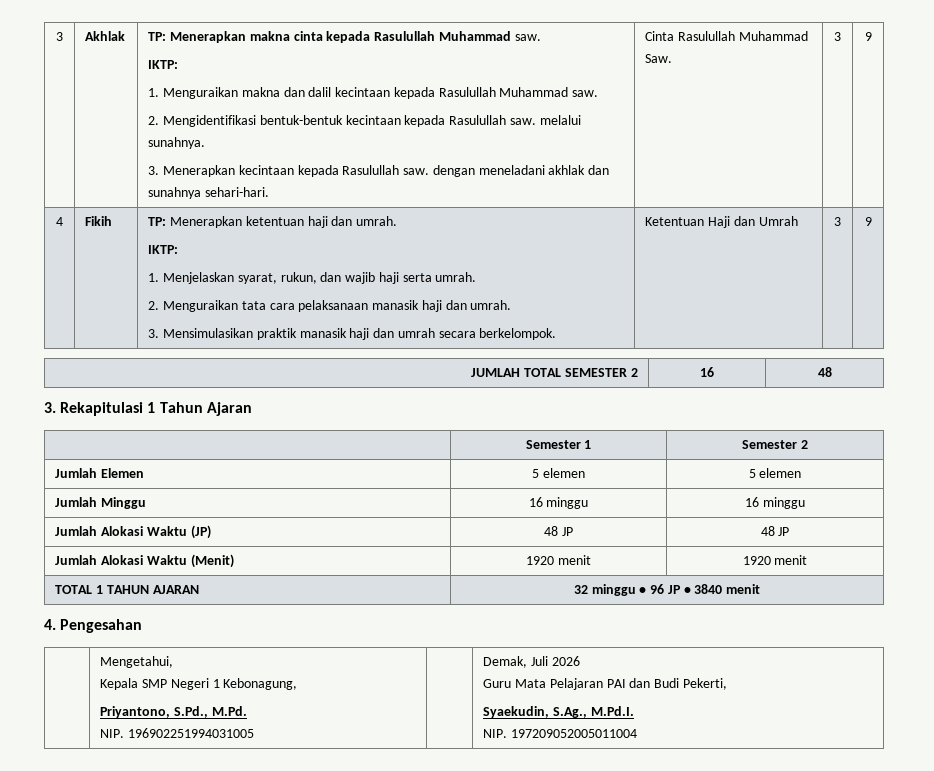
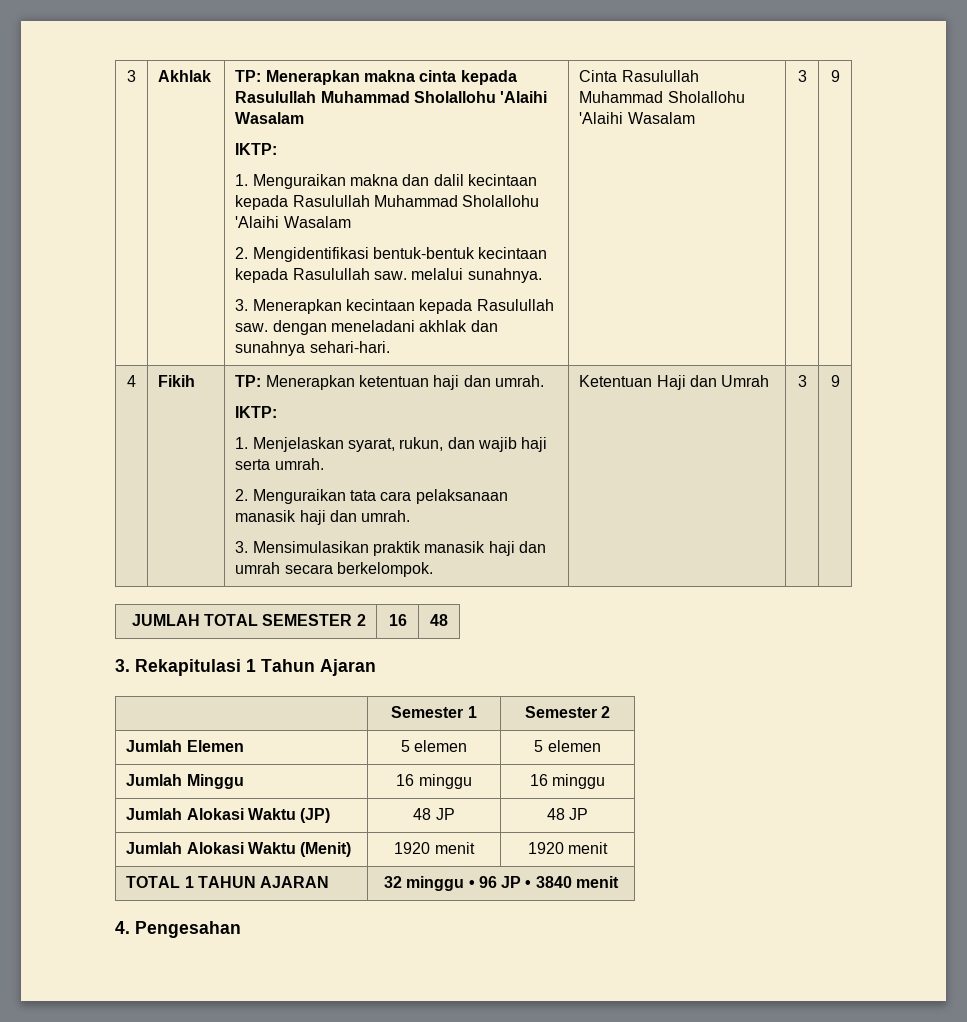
[514,34,541,41] saw. -> [413,91,548,103] [235,112,305,124] Sholallohu 'Alaihi Wasalam
[572,90,599,97] saw. -> [462,195,540,207] [235,216,351,228] Sholallohu 'Alaihi Wasalam
[645,54,673,63] Saw. -> [667,91,745,103] [579,112,695,124] Sholallohu 'Alaihi Wasalam
[100,656,174,668] [100,678,298,690] [100,706,247,718] [100,728,254,738] [483,656,580,668] [483,678,727,690] [483,706,634,718] [483,729,637,738] // | Mengetahui, // Kepala SMP Negeri 1 Kebonagung, // Priyantono, S.Pd., M.Pd. // NIP. 196902251994031005 | | Demak, Juli 2026 // Guru Mata Pelajaran PAI dan Budi Pekerti, // Syaekudin, S.Ag., M.Pd.I. // NIP. 197209052005011004 -> (241, 929) none

